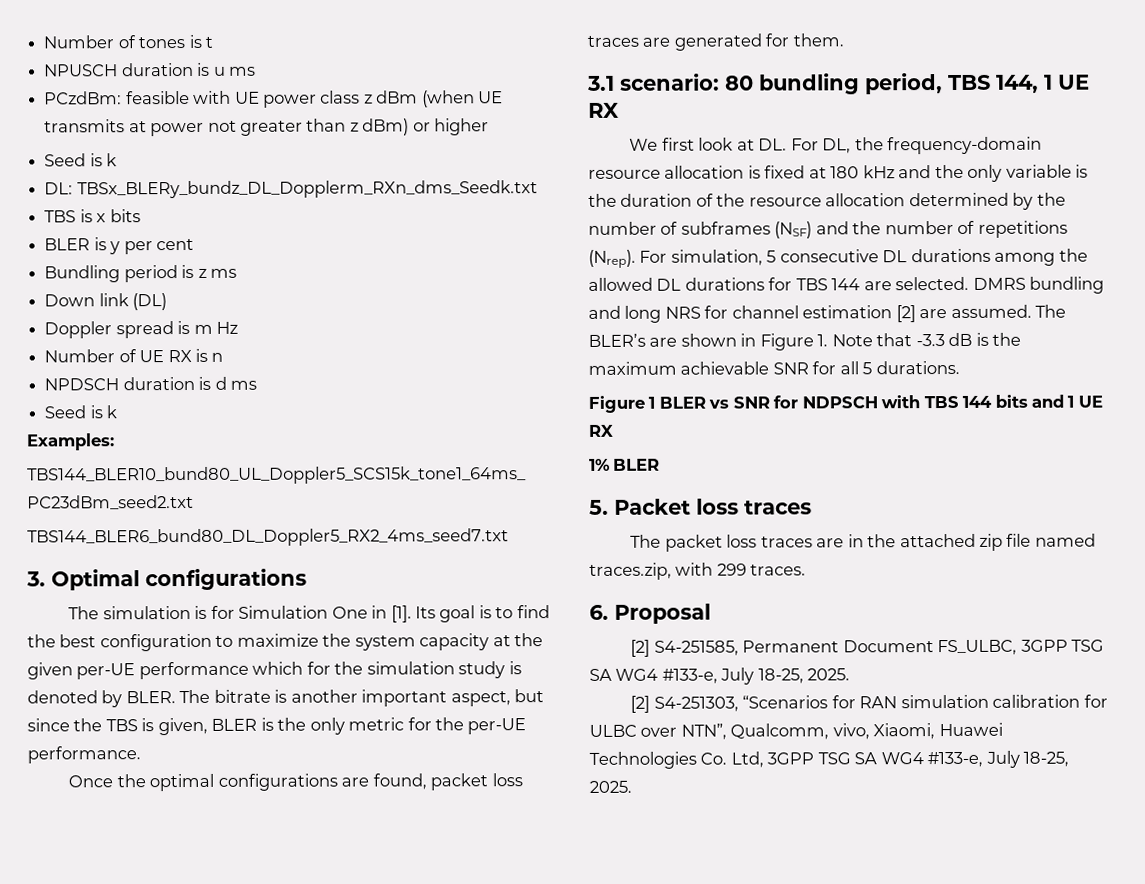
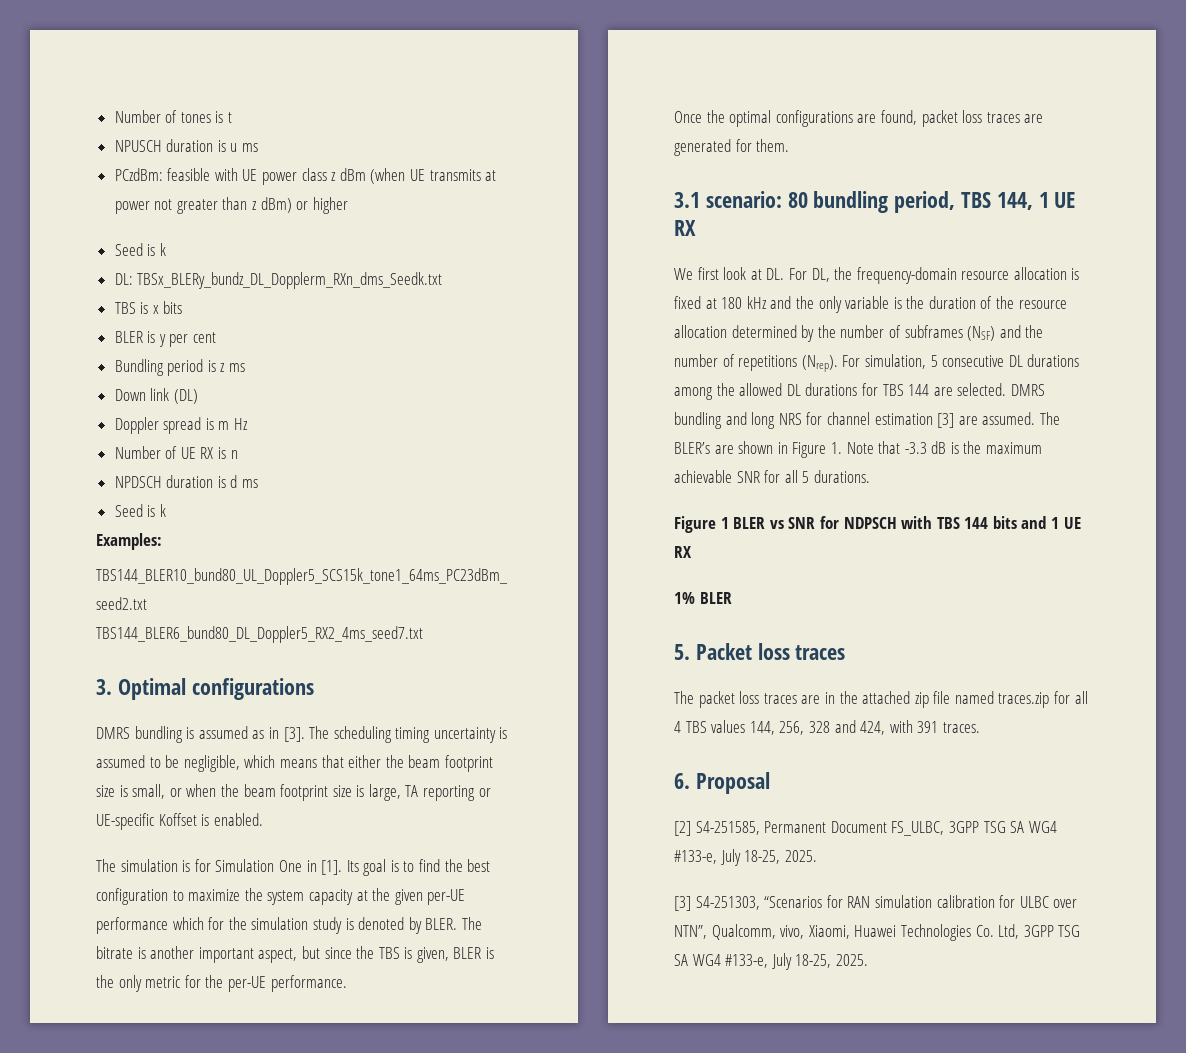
(307, 579) none -> [96,726,508,743] [96,755,493,772] [96,784,491,801] [96,813,263,830] // DMRS bundling is assumed as in [3]. The scheduling timing uncertainty is assumed to be negligible, which means that either the beam footprint size is small, or when the beam footprint size is large, TA reporting or UE-specific Koffset is enabled.
[895,305,916,323] [2] -> [937,413,955,428] [3]
[589,562,747,580] traces.zip, with 299 -> [998,691,1088,708] [674,720,939,735] traces.zip for all 4 TBS values 144, 256, 328 and 424, with 391
[630,695,651,713] [2] -> [674,896,691,911] [3]

